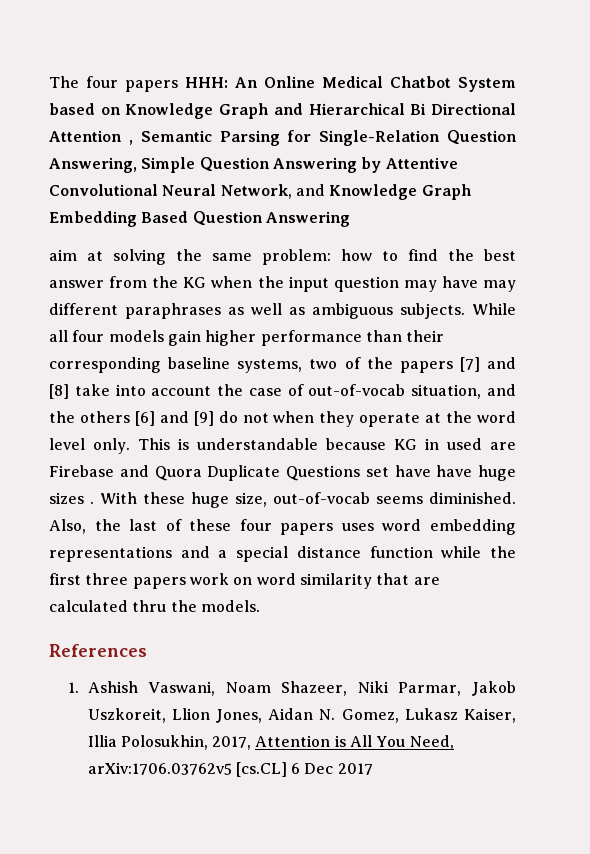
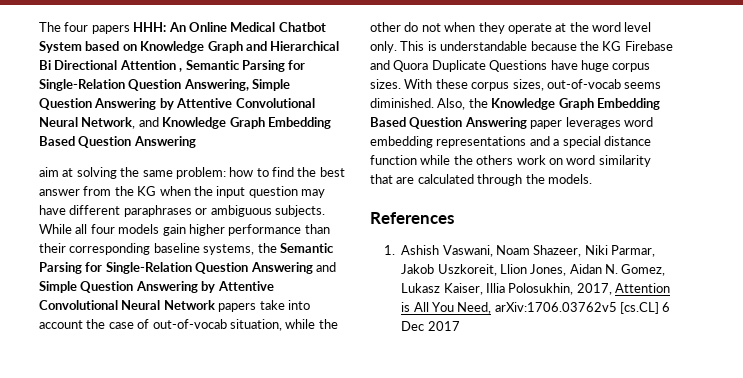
[483,280,516,292] may -> (66, 210) none
[228,303,305,315] as well as -> [195,208,208,215] or
[309,357,516,373] [49,384,69,399] two of the papers [7] and [8] -> [257,243,334,253] [39,262,336,274] [39,281,274,293] [39,300,257,312] the Semantic Parsing for Single-Relation Question Answering and Simple Question Answering by Attentive Convolutional Neural Network papers
[487,384,516,396] [49,411,214,426] and the others [6] and [9] -> [285,319,338,329] [370,22,401,32] while the other
[394,438,516,450] KG in used are -> [579,41,622,51] the KG
[365,465,516,481] [49,492,267,508] set have have huge sizes . With these huge size, -> [550,60,651,72] [370,79,544,91] have huge corpus sizes. With these corpus sizes,
[129,519,374,535] last of these four papers uses -> [491,98,660,110] [370,117,621,129] Knowledge Graph Embedding Based Question Answering paper leverages
[49,573,186,589] first three papers -> [476,155,514,165] others
[132,600,167,612] thru -> [477,174,523,186] through

